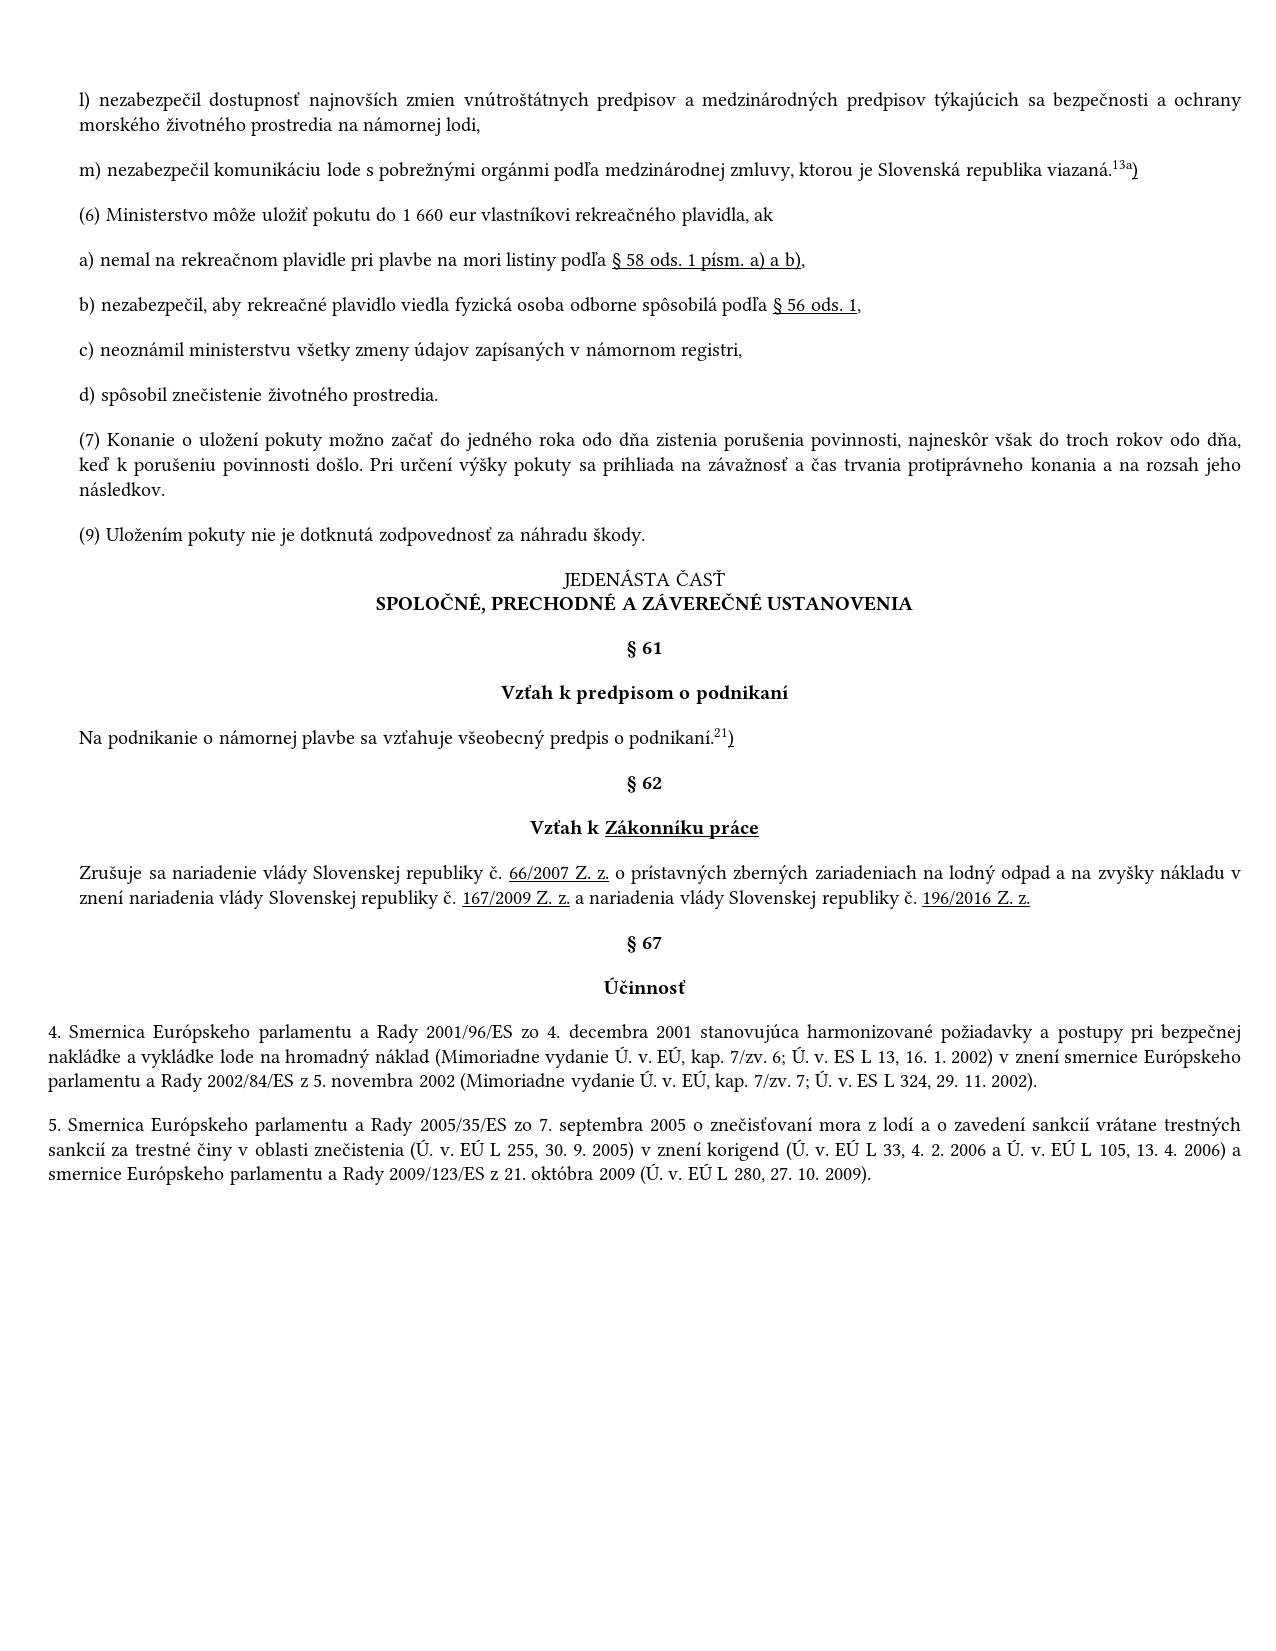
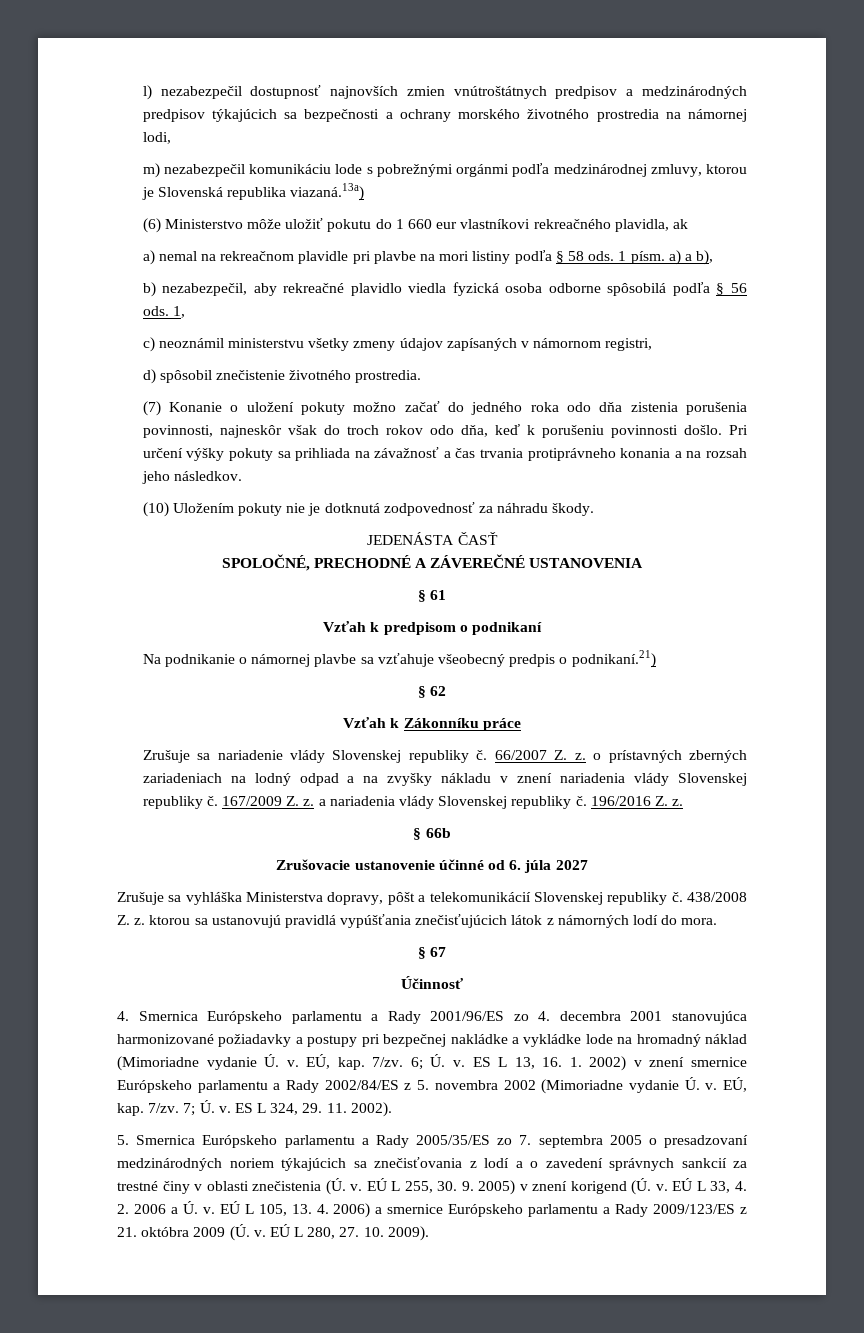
[79,526,101,546] (9) -> [142,502,169,517] (10)
(1031, 899) none -> [413,828,451,840] [276,859,588,873] [117,892,748,905] [117,914,718,928] // § 66b // Zrušovacie ustanovenie účinné od 6. júla 2027 // Zrušuje sa vyhláška Ministerstva dopravy, pôšt a telekomunikácií Slovenskej republiky č. 438/2008 Z. z. ktorou sa ustanovujú pravidlá vypúšťania znečisťujúcich látok z námorných lodí do mora.
[710,1117,863,1132] znečisťovaní mora -> [664,1135,748,1148] [117,1157,462,1171] presadzovaní medzinárodných noriem týkajúcich sa znečisťovania
[1031,1117,1241,1136] sankcií vrátane trestných -> [609,1158,674,1171] správnych

